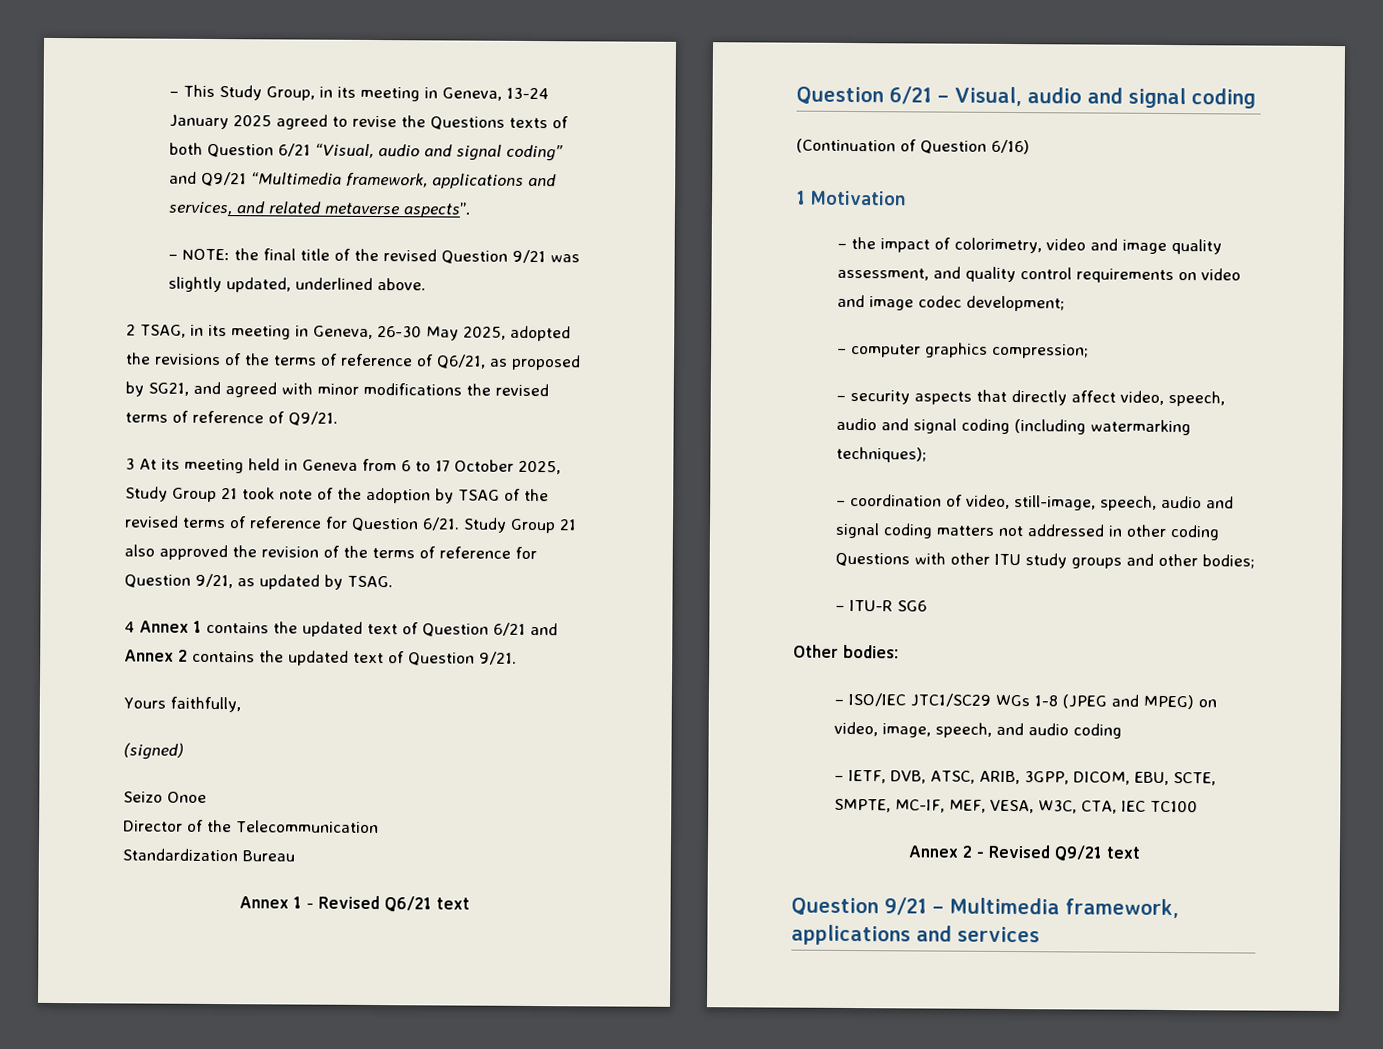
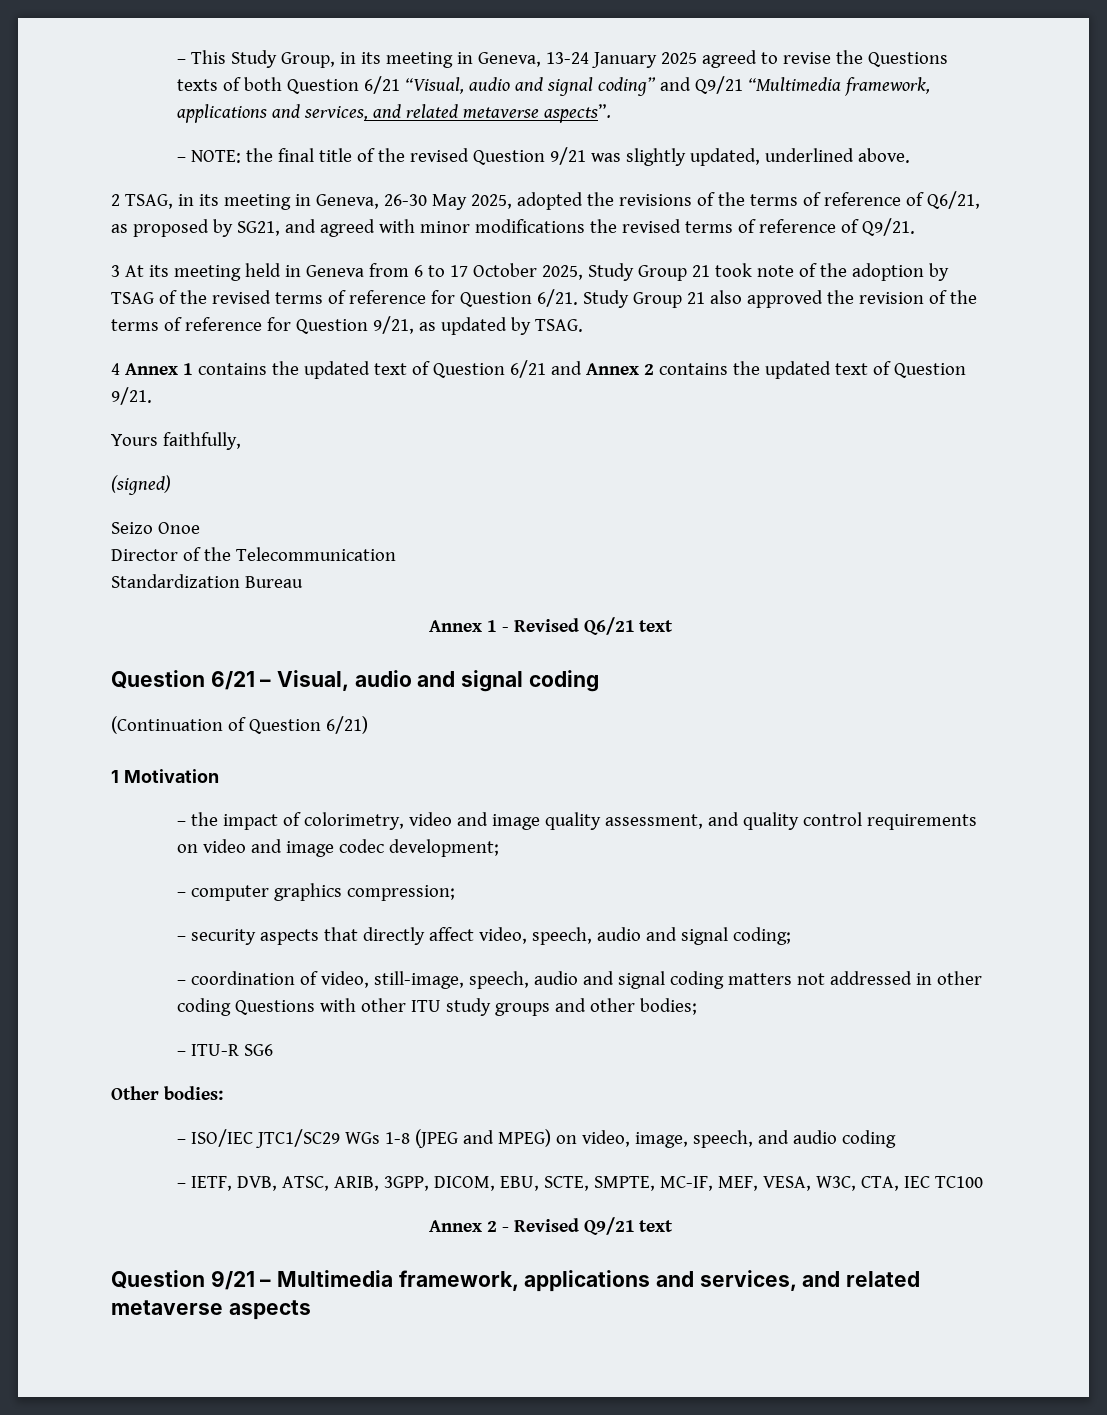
[991,139,1030,155] 6/16) -> [325,716,368,734] 6/21)
[960,418,1191,436] [835,446,927,463] coding (including watermarking techniques); -> [732,927,791,945] coding;
[957,926,1040,943] services -> [699,1270,921,1291] [111,1300,311,1320] services, and related metaverse aspects

